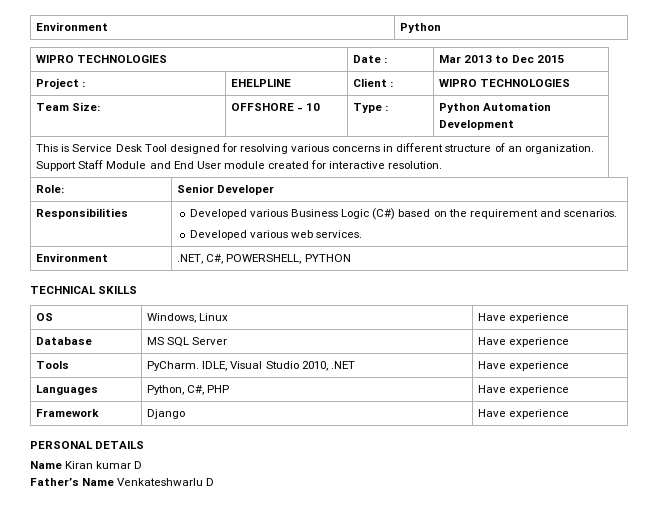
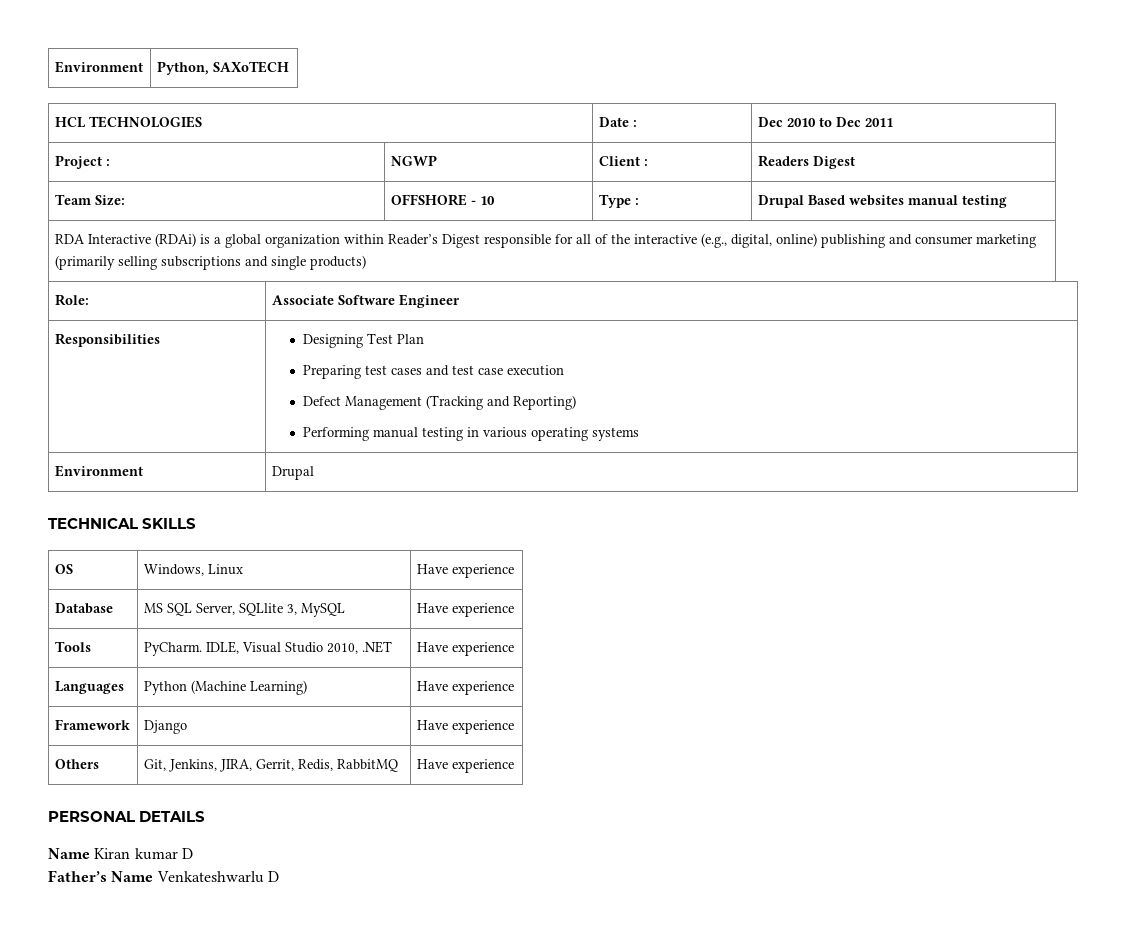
[36,22,109,31] [400,23,442,33] [36,55,75,63] Environment | Python // WIPRO -> [54,61,143,73] [156,61,289,75] [54,117,86,128] Environment | Python, SAXoTECH // HCL
[439,55,493,63] Mar 2013 -> [757,117,816,127] Dec 2010
[536,55,565,63] 2015 -> [864,118,893,127] 2011
[231,79,292,87] EHELPLINE -> [390,155,437,166] NGWP
[439,79,571,87] WIPRO TECHNOLOGIES -> [757,155,855,169] Readers Digest
[439,102,552,113] [439,120,515,130] [36,143,594,154] [36,160,443,171] [36,185,65,193] [177,184,275,195] [36,208,129,219] [189,208,617,220] [189,230,363,240] [36,253,109,262] [177,254,351,264] Python Automation Development // This is Service Desk Tool designed for resolving various concerns in different structure of an organization. Support Staff Module and End User module created for interactive resolution. // Role: | Senior Developer // Responsibilities | Developed various Business Logic (C#) based on the requirement and scenarios. // Developed various web services. // Environment | .NET, C#, POWERSHELL, PYTHON -> [757,195,1007,208] [54,233,1036,248] [54,255,366,270] [54,294,89,306] [271,294,460,308] [54,333,160,347] [302,333,424,348] [302,365,564,379] [302,395,576,410] [302,427,639,441] [54,465,143,477] [271,466,314,480] Drupal Based websites manual testing // RDA Interactive (RDAi) is a global organization within Reader’s Digest responsible for all of the interactive (e.g., digital, online) publishing and consumer marketing (primarily selling subscriptions and single products) // Role: | Associate Software Engineer // Responsibilities | Designing Test Plan // Preparing test cases and test case execution // Defect Management (Tracking and Reporting) // Performing manual testing in various operating systems // Environment | Drupal
[192,337,228,345] Server -> [195,603,345,617] Server, SQLlite 3, MySQL
[147,385,230,395] Python, C#, PHP -> [143,680,307,695] Python (Machine Learning)
(570, 414) none -> [54,759,99,769] [143,759,398,772] [416,759,514,773] // Others | Git, Jenkins, JIRA, Gerrit, Redis, RabbitMQ | Have experience

